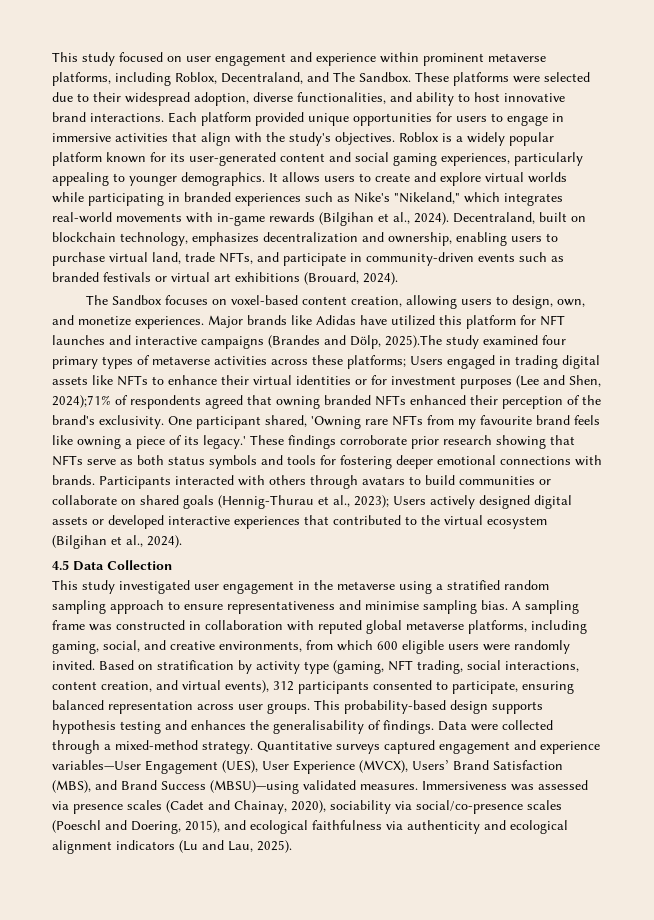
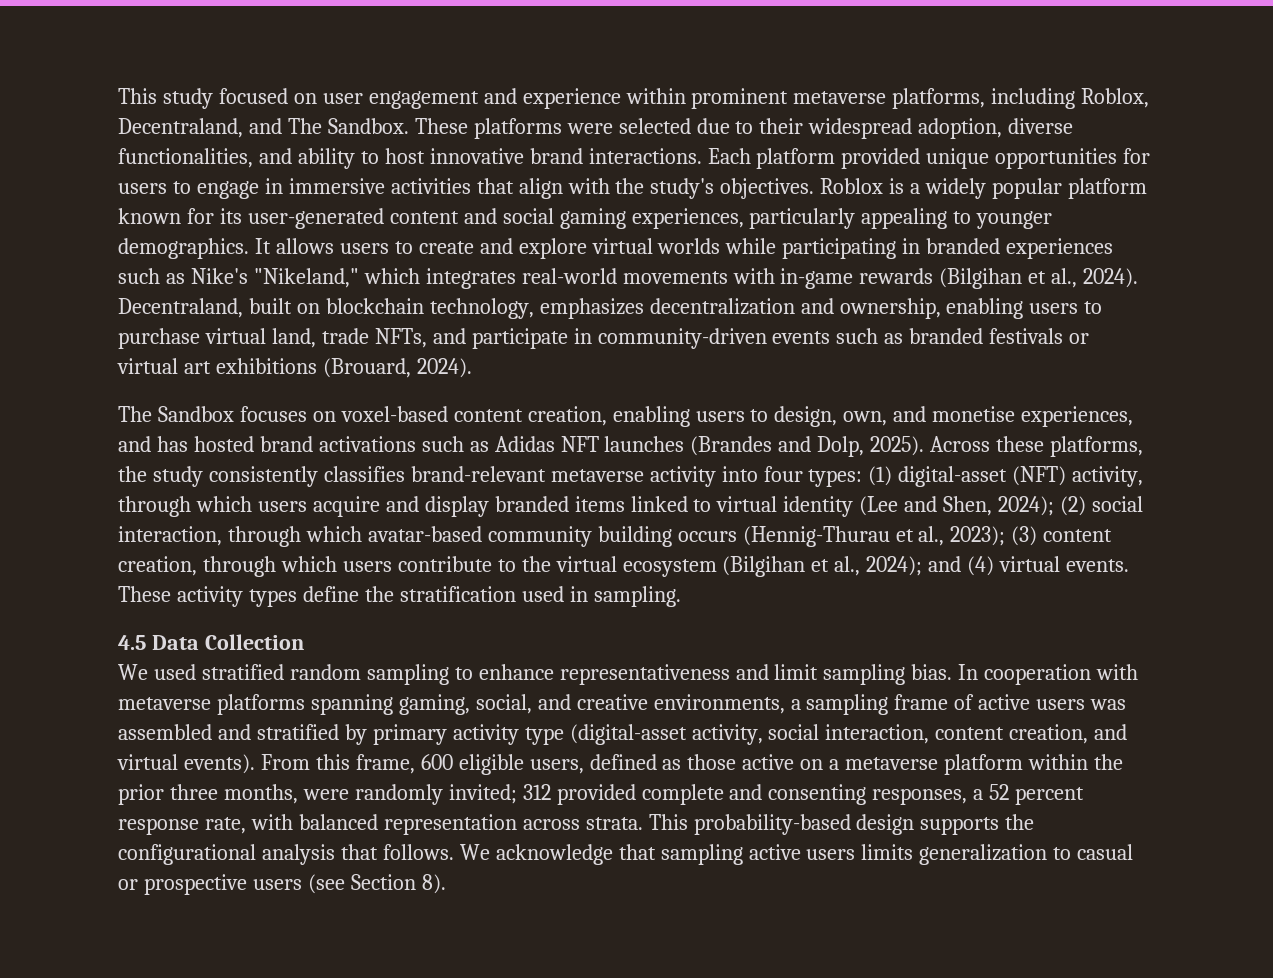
[405,295,457,309] allowing -> [612,406,690,427] enabling
[78,315,565,329] [52,335,566,349] [52,355,600,369] [52,375,601,389] [52,395,601,409] [52,415,600,429] [52,435,575,449] [52,455,602,469] [52,475,551,489] [52,495,572,509] [52,515,401,529] monetize experiences. Major brands like Adidas have utilized this platform for NFT launches and interactive campaigns (Brandes and Dölp, 2025).The study examined four primary types of metaverse activities across these platforms; Users engaged in trading digital assets like NFTs to enhance their virtual identities or for investment purposes (Lee and Shen, 2024);71% of respondents agreed that owning branded NFTs enhanced their perception of the brand's exclusivity. One participant shared, 'Owning rare NFTs from my favourite brand feels like owning a piece of its legacy.' These findings corroborate prior research showing that NFTs serve as both status symbols and tools for fostering deeper emotional connections with brands. Participants interacted with others through avatars to build communities or collaborate on shared goals (Hennig-Thurau et al., 2023); Users actively designed digital assets or developed interactive experiences that contributed -> [932,406,1134,427] [118,436,1144,457] [118,466,1144,487] [118,496,1143,517] [118,526,1113,547] [118,556,492,577] monetise experiences, and has hosted brand activations such as Adidas NFT launches (Brandes and Dolp, 2025). Across these platforms, the study consistently classifies brand-relevant metaverse activity into four types: (1) digital-asset (NFT) activity, through which users acquire and display branded items linked to virtual identity (Lee and Shen, 2024); (2) social interaction, through which avatar-based community building occurs (Hennig-Thurau et al., 2023); (3) content creation, through which users contribute
[147,535,182,548] [52,560,172,571] [52,580,549,594] [52,600,223,614] 2024). // 4.5 Data Collection // This study investigated user engagement in the metaverse using a stratified random sampling approach to ensure -> [866,556,1130,576] [118,586,681,607] [118,634,304,650] [118,664,554,685] 2024); and (4) virtual events. These activity types define the stratification used in sampling. // 4.5 Data Collection // We used stratified random sampling to enhance
[365,601,419,610] minimise -> [774,664,819,680] limit
[512,600,579,614] [52,620,587,634] A sampling frame was constructed in collaboration with reputed global metaverse platforms, including -> [958,664,1139,685] [118,694,393,715] In cooperation with metaverse platforms spanning
[306,640,570,654] [52,660,579,674] [52,680,574,694] from which 600 eligible users were randomly invited. Based on stratification by activity type (gaming, NFT trading, social interactions, content creation, and virtual events), 312 participants consented to participate, ensuring -> [790,694,1127,715] [118,724,1128,745] [117,754,1123,775] [118,784,1085,805] [118,814,293,835] a sampling frame of active users was assembled and stratified by primary activity type (digital-asset activity, social interaction, content creation, and virtual events). From this frame, 600 eligible users, defined as those active on a metaverse platform within the prior three months, were randomly invited; 312 provided complete and consenting responses, a 52 percent response rate, with
[238,703,310,714] user groups. -> [585,817,643,830] strata.
[52,720,553,734] [52,740,600,754] [52,760,563,774] [52,780,588,794] [52,800,562,814] [52,820,568,834] [52,840,292,854] hypothesis testing and enhances the generalisability of findings. Data were collected through a mixed-method strategy. Quantitative surveys captured engagement and experience variables—User Engagement (UES), User Experience (MVCX), Users’ Brand Satisfaction (MBS), and Brand Success (MBSU)—using validated measures. Immersiveness was assessed via presence scales (Cadet and Chainay, 2020), sociability via social/co-presence scales (Poeschl and Doering, 2015), and ecological faithfulness via authenticity and ecological alignment indicators (Lu and Lau, 2025). -> [1005,814,1035,830] [118,844,1134,865] [118,874,446,895] the configurational analysis that follows. We acknowledge that sampling active users limits generalization to casual or prospective users (see Section 8).

